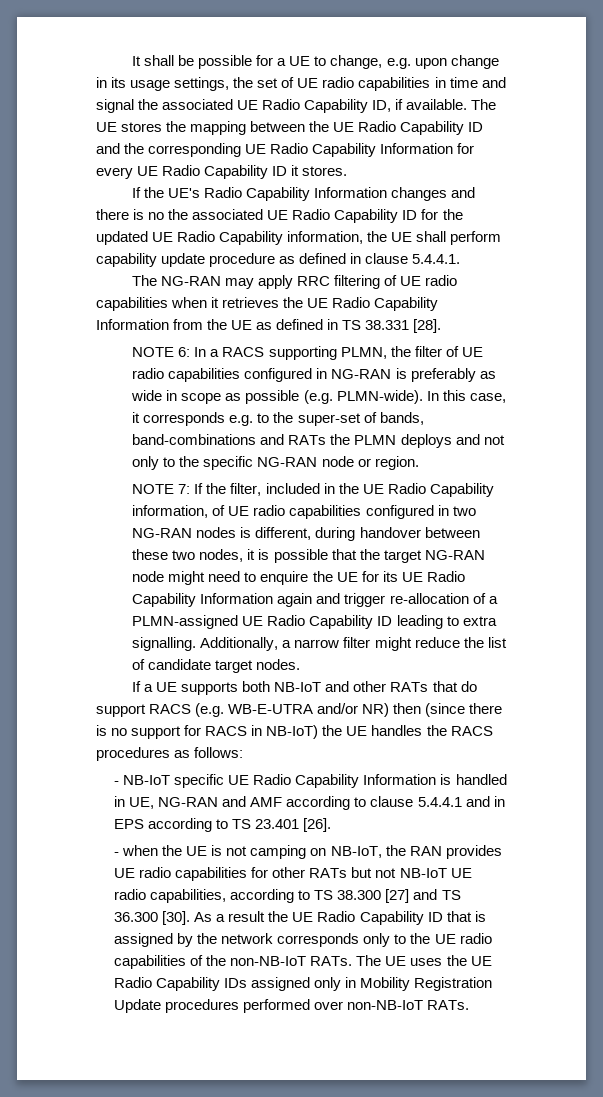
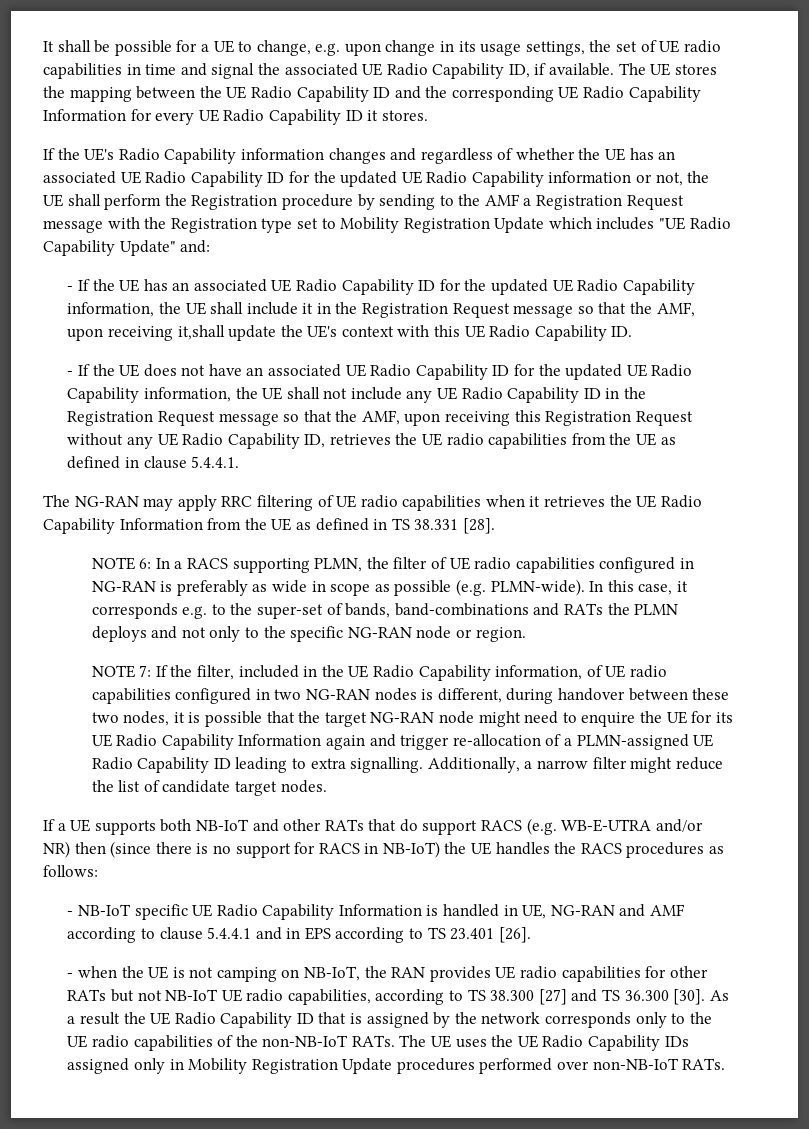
[314,187,388,198] Information -> [240,148,324,160] information
[96,209,189,220] there is no the -> [420,148,676,164] [43,171,710,187] [43,194,684,210] [43,217,731,233] [43,240,211,256] [67,279,190,292] regardless of whether the UE has an associated UE Radio Capability ID for the updated UE Radio Capability information or not, the UE shall perform the Registration procedure by sending to the AMF a Registration Request message with the Registration type set to Mobility Registration Update which includes "UE Radio Capability Update" and: // - If the UE has an
[450,231,502,245] [96,253,276,267] perform capability update procedure -> [246,302,695,318] [67,325,633,341] [67,364,693,380] [67,387,646,403] [67,410,693,426] [67,433,656,449] include it in the Registration Request message so that the AMF, upon receiving it,shall update the UE's context with this UE Radio Capability ID. // - If the UE does not have an associated UE Radio Capability ID for the updated UE Radio Capability information, the UE shall not include any UE Radio Capability ID in the Registration Request message so that the AMF, upon receiving this Registration Request without any UE Radio Capability ID, retrieves the UE radio capabilities from the UE

